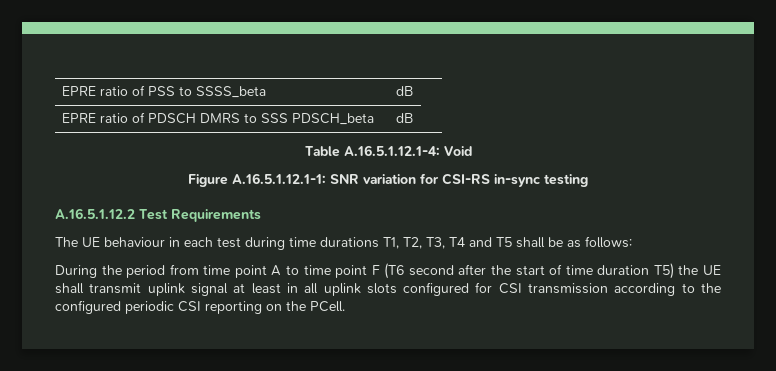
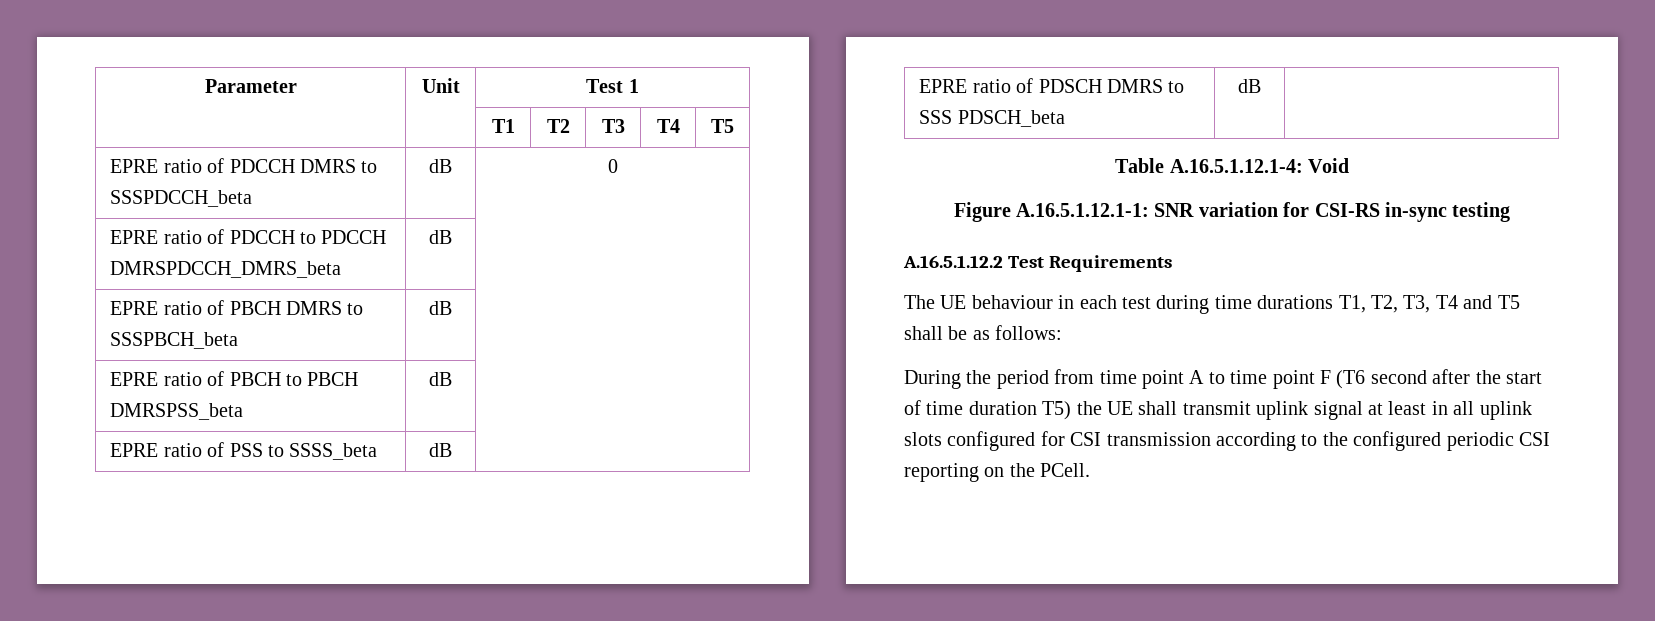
(62, 91) none -> [204,79,297,93] [421,78,460,93] [586,79,639,93] [491,119,515,133] [546,119,570,133] [601,119,625,133] [656,119,680,133] [711,119,734,133] [110,158,378,173] [110,190,253,207] [429,159,452,173] [607,159,618,173] [110,229,387,244] [110,261,342,278] [429,230,452,244] [110,300,364,315] [110,332,239,349] [429,301,452,315] [110,371,359,386] [110,403,244,420] [429,372,452,386] Parameter | Unit | Test 1 // | | T1 | T2 | T3 | T4 | T5 // EPRE ratio of PDCCH DMRS to SSSPDCCH_beta | dB | 0 // EPRE ratio of PDCCH to PDCCH DMRSPDCCH_DMRS_beta | dB | // EPRE ratio of PBCH DMRS to SSSPBCH_beta | dB | // EPRE ratio of PBCH to PBCH DMRSPSS_beta | dB | //

